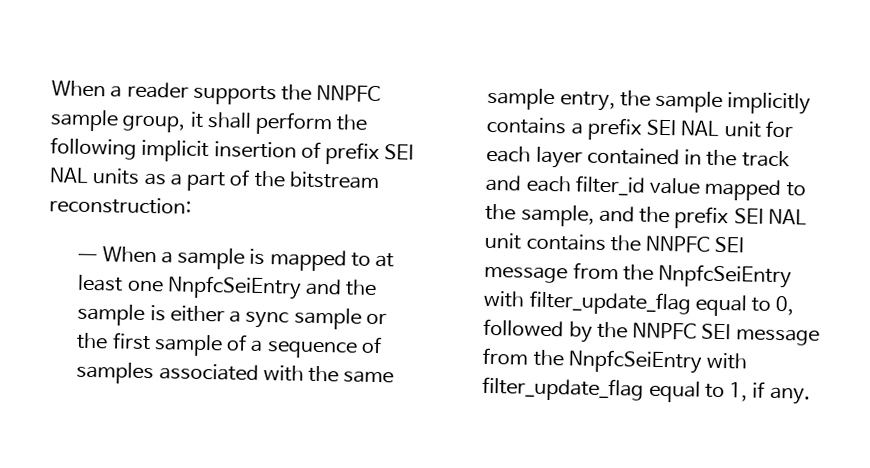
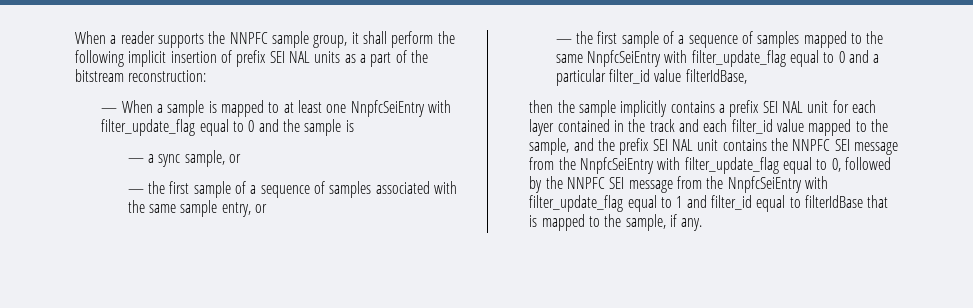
(302, 287) none -> [427,100,451,113] [101,119,255,136] with filter_update_flag equal to 0
[169,305,225,323] either -> [127,158,144,163] // —
[293,307,387,330] sample or -> [184,150,241,167] [127,189,144,194] sample, or // —
(616, 101) none -> [254,204,267,213] [555,31,884,48] [555,50,880,67] [555,69,747,86] [529,100,554,113] or // — the first sample of a sequence of samples mapped to the same NnpfcSeiEntry with filter_update_flag equal to 0 and a particular filter_id value filterIdBase, // then
[729,382,749,402] 1, -> [676,195,889,212] [529,214,666,231] 1 and filter_id equal to filterIdBase that is mapped to the sample,

